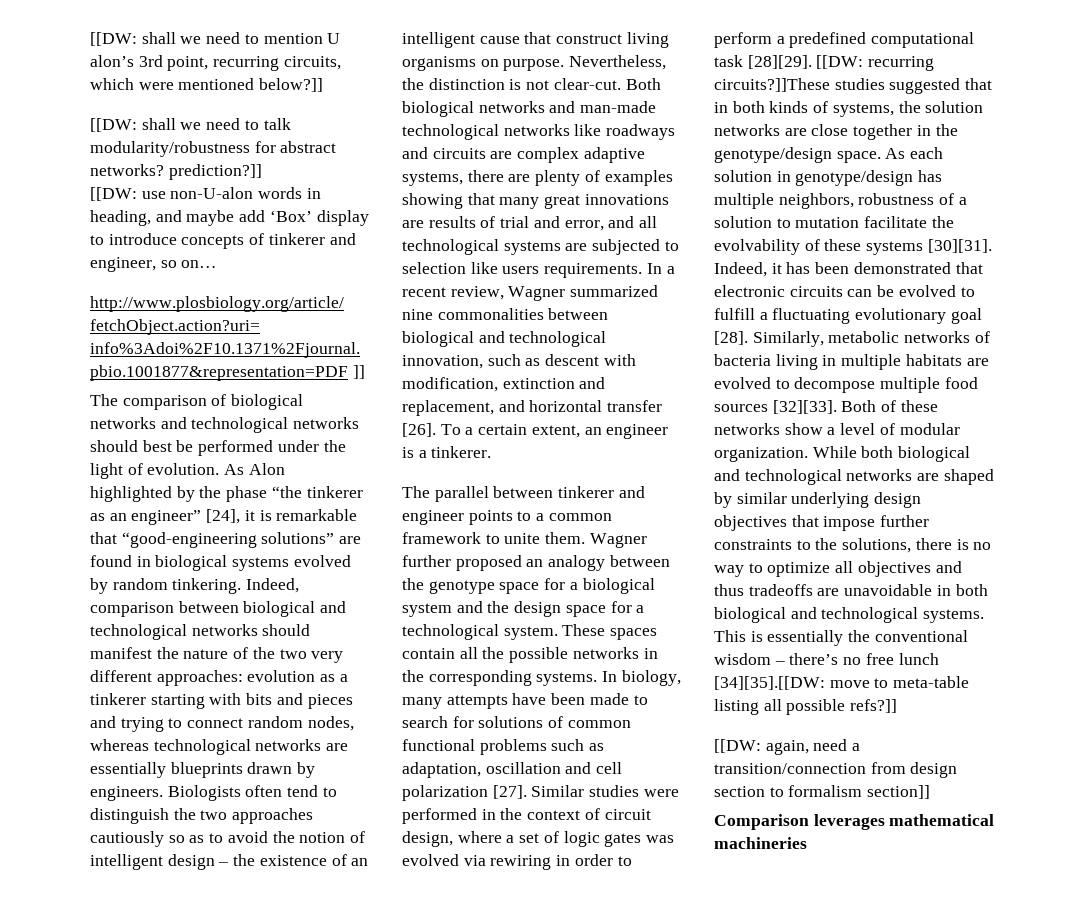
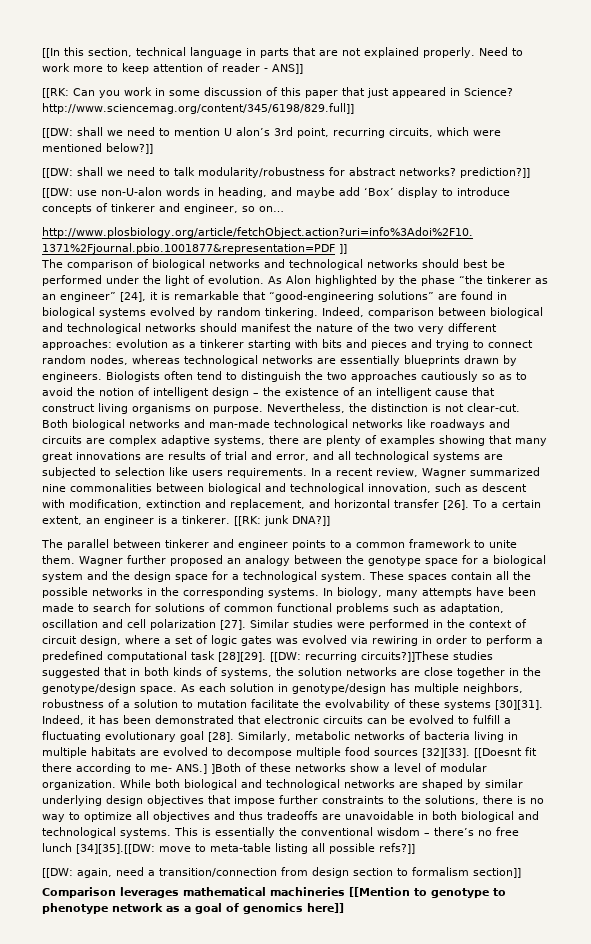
(90, 39) none -> [42,47,523,58] [42,63,303,74] [42,87,513,98] [42,103,354,114] [[In this section, technical language in parts that are not explained properly. Need to work more to keep attention of reader - ANS]] // [[RK: Can you work in some discussion of this paper that just appeared in Science? http://www.sciencemag.org/content/345/6198/829.full]] //
(492, 452) none -> [234,515,330,526] [[RK: junk DNA?]]
[841,400,877,412] Both -> [474,747,537,758] [42,763,241,774] [[Doesnt fit there according to me- ANS.] ]Both
(807, 843) none -> [349,887,506,898] [42,903,344,914] [[Mention to genotype to phenotype network as a goal of genomics here]]

